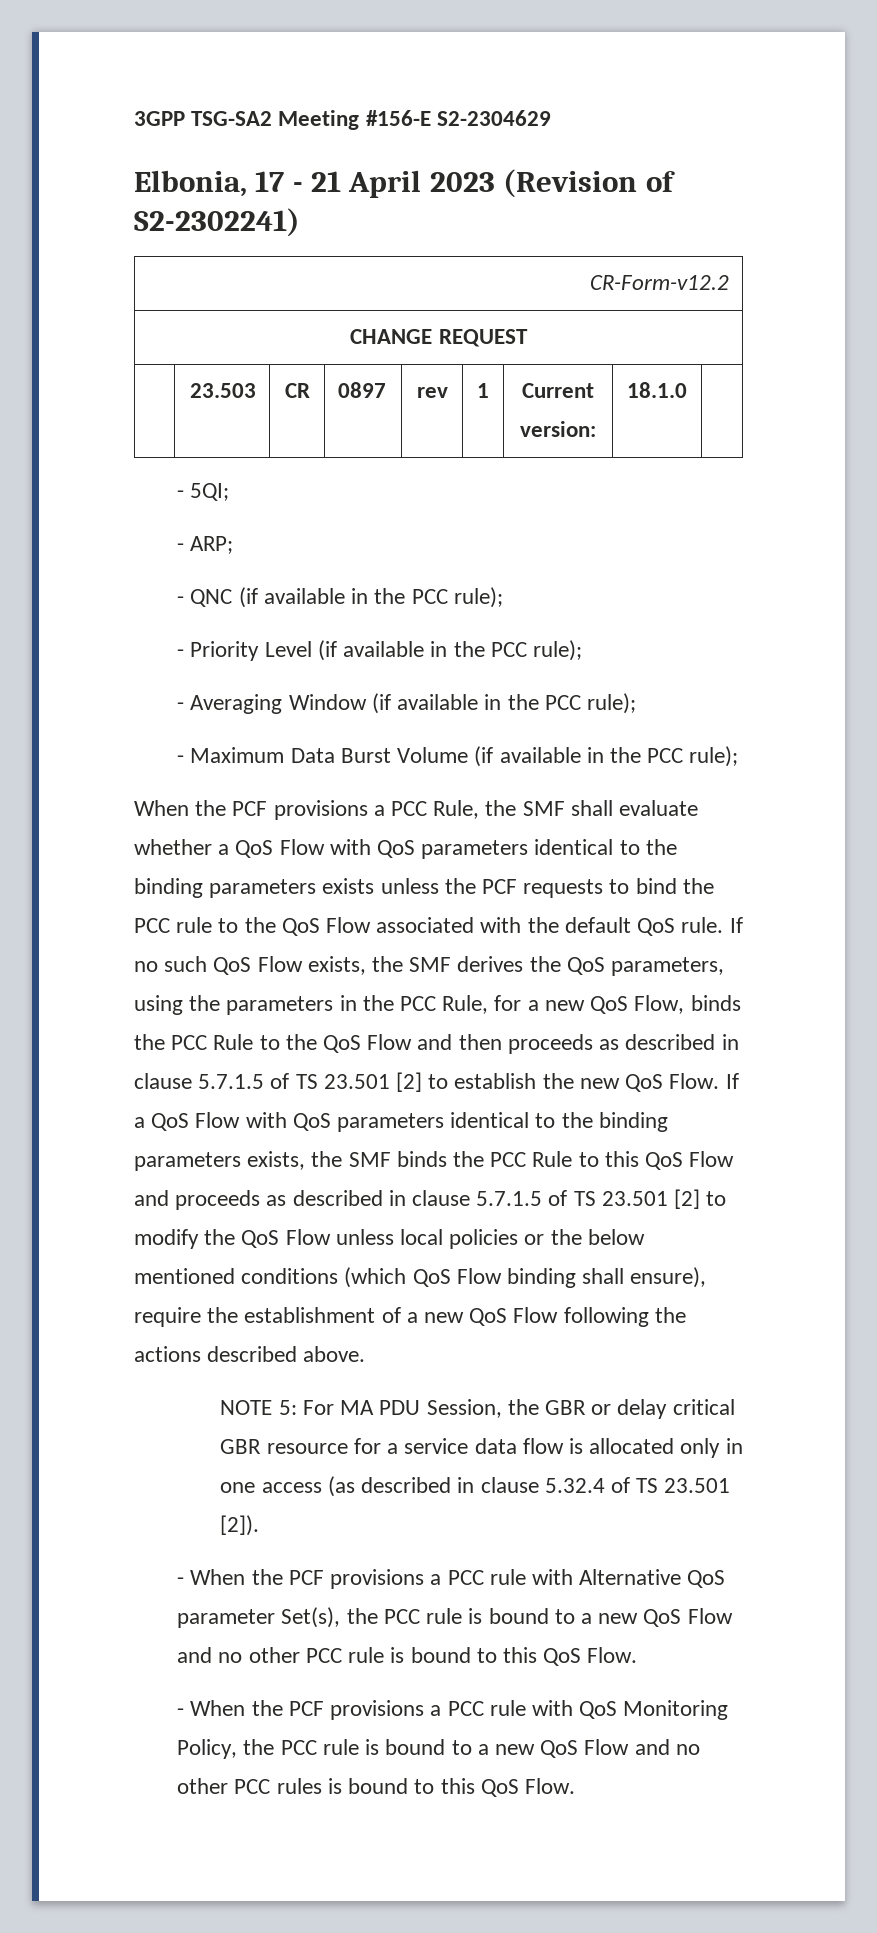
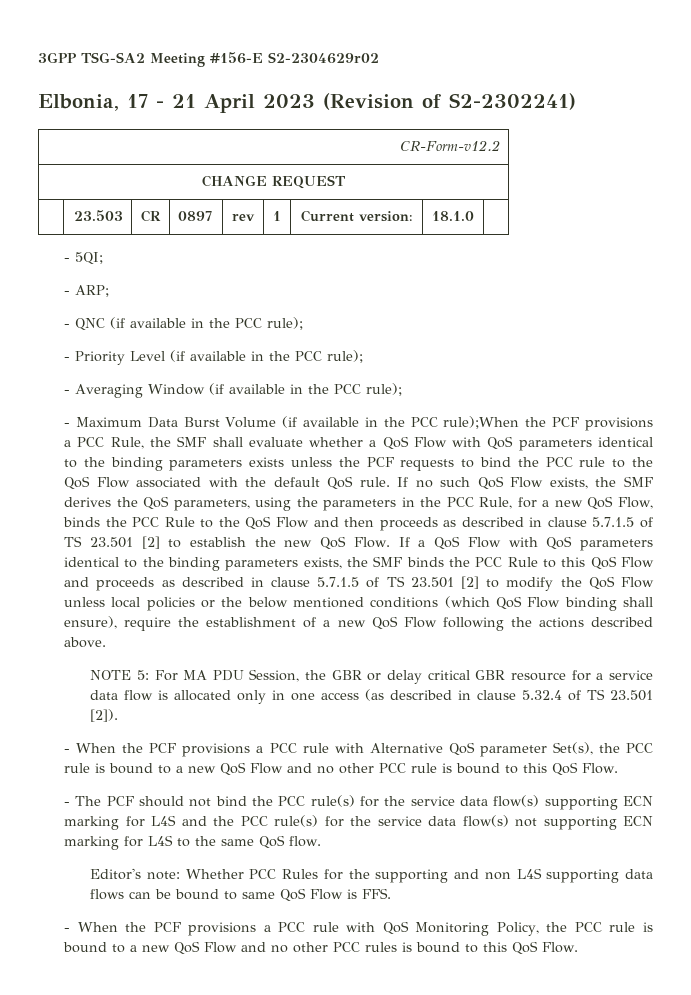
[436,110,551,126] S2-2304629 -> [268,52,379,64] S2-2304629r02
[689,746,739,767] [134,800,189,816] rule); // When -> [443,416,520,429] rule);When
(638, 1655) none -> [64,795,653,810] [64,815,653,830] [64,835,322,850] [90,868,653,883] [90,888,392,902] // - The PCF should not bind the PCC rule(s) for the service data flow(s) supporting ECN marking for L4S and the PCC rule(s) for the service data flow(s) not supporting ECN marking for L4S to the same QoS flow. // Editor's note: Whether PCC Rules for the supporting and non L4S supporting data flows can be bound to same QoS Flow is FFS.

